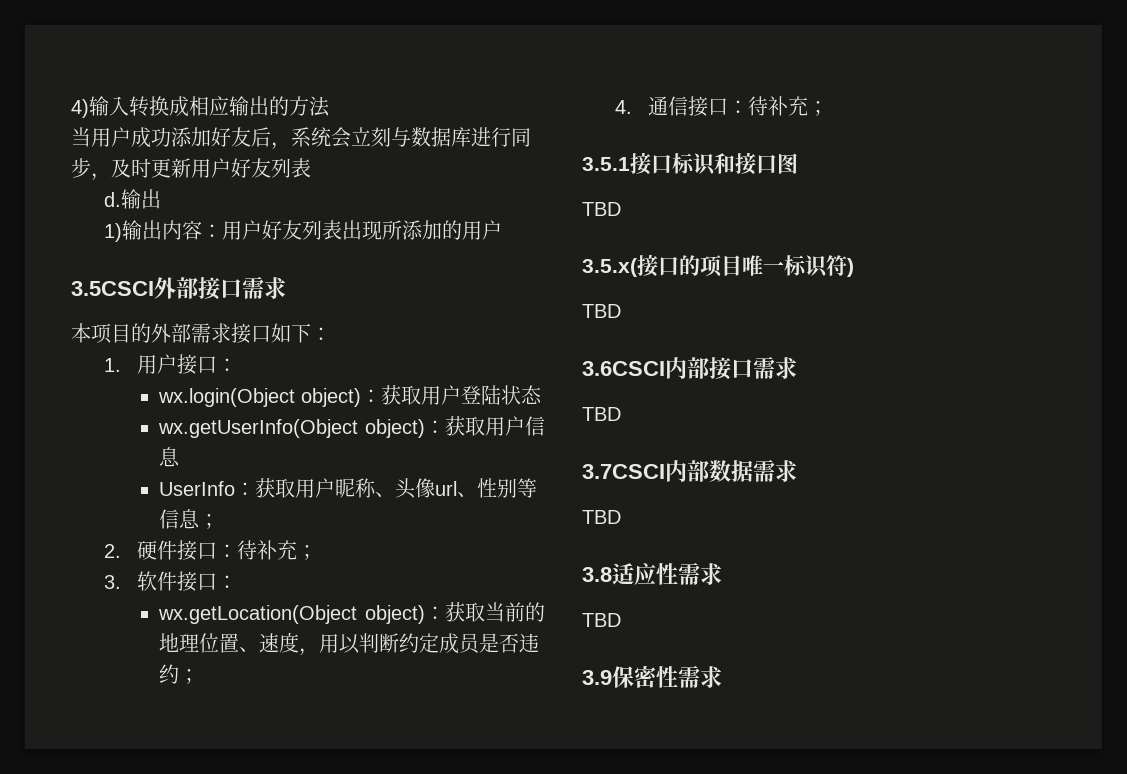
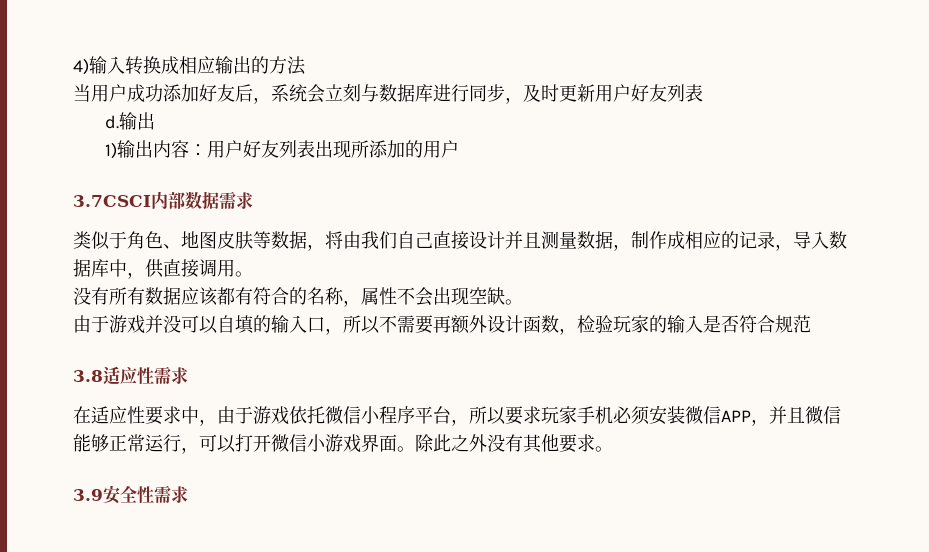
[71,276,286,300] [71,323,331,344] [103,354,237,375] [157,385,542,407] [157,416,545,438] [158,447,180,467] [158,478,537,499] [158,509,219,529] [103,540,317,561] [103,571,237,592] [157,602,545,624] [158,632,539,656] [158,664,199,684] [614,96,828,117] [582,152,798,176] [582,202,621,216] [582,254,854,278] [582,304,621,318] [582,356,797,380] [582,407,621,421] [582,459,797,482] [582,510,621,524] [582,562,722,585] [582,613,621,627] 3.5CSCI外部接口需求 // 本项目的外部需求接口如下： // 1.用户接口： // wx.login(Object object)：获取用户登陆状态 // wx.getUserInfo(Object object)：获取用户信息 // UserInfo：获取用户昵称、头像url、性别等信息； // 2.硬件接口：待补充； // 3.软件接口： // wx.getLocation(Object object)：获取当前的地理位置、速度，用以判断约定成员是否违约； // 4.通信接口：待补充； // 3.5.1接口标识和接口图 // TBD // 3.5.x(接口的项目唯一标识符) // TBD // 3.6CSCI内部接口需求 // TBD // 3.7CSCI内部数据需求 // TBD // 3.8适应性需求 // TBD -> [73,191,253,210] [73,231,847,251] [73,259,253,279] [73,287,523,307] [73,315,811,335] [73,366,188,385] [73,405,841,426] [73,434,613,454] 3.7CSCI内部数据需求 // 类似于角色、地图皮肤等数据，将由我们自己直接设计并且测量数据，制作成相应的记录，导入数据库中，供直接调用。 // 没有所有数据应该都有符合的名称，属性不会出现空缺。 // 由于游戏并没可以自填的输入口，所以不需要再额外设计函数，检验玩家的输入是否符合规范 // 3.8适应性需求 // 在适应性要求中，由于游戏依托微信小程序平台，所以要求玩家手机必须安装微信APP，并且微信能够正常运行，可以打开微信小游戏界面。除此之外没有其他要求。
[612,665,657,688] 保密 -> [103,485,137,504] 安全

